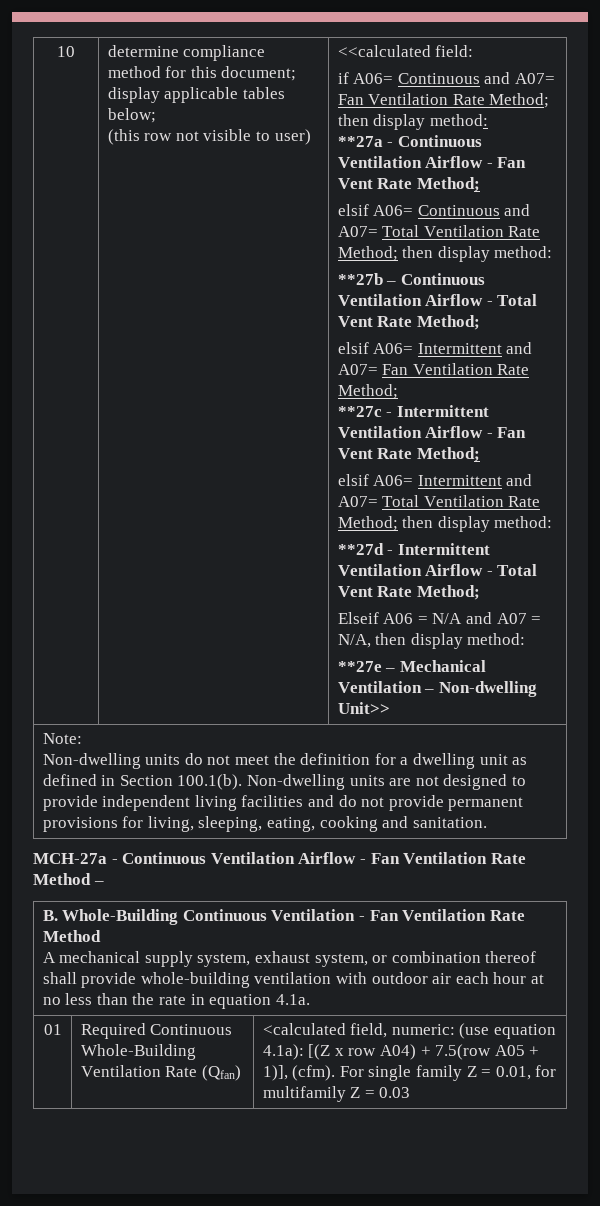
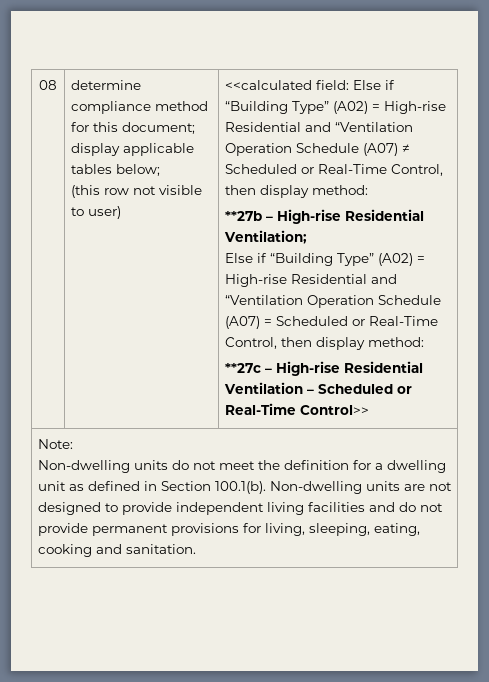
[57,46,75,57] 10 -> [39,80,57,90] 08
[337,72,555,84] [337,93,550,108] [337,114,488,130] [337,135,482,147] [337,156,527,168] [337,177,480,192] [337,204,531,216] [337,225,541,237] [337,246,398,261] // if A06= Continuous and A07= Fan Ventilation Rate Method; then display method: // **27a - Continuous Ventilation Airflow - Fan Vent Rate Method; // elsif A06= Continuous and A07= Total Ventilation Rate Method; -> [352,80,395,90] [224,101,446,114] [224,122,413,132] [224,143,410,156] [224,164,443,176] Else if “Building Type” (A02) = High-rise Residential and “Ventilation Operation Schedule (A07) ≠ Scheduled or Real-Time Control,
[400,273,485,285] [337,294,538,306] [337,315,480,330] [337,342,533,354] [337,363,530,375] [337,384,398,399] [337,405,489,417] [337,426,527,438] [337,447,480,462] [337,474,533,486] [337,495,541,507] [337,516,553,532] [337,543,490,555] [337,564,538,576] [337,585,480,600] [337,612,542,624] [337,633,526,649] [337,660,486,672] [337,681,537,697] [337,702,390,714] Continuous Ventilation Airflow - Total Vent Rate Method; // elsif A06= Intermittent and A07= Fan Ventilation Rate Method; // **27c - Intermittent Ventilation Airflow - Fan Vent Rate Method; // elsif A06= Intermittent and A07= Total Ventilation Rate Method; then display method: // **27d - Intermittent Ventilation Airflow - Total Vent Rate Method; // Elseif A06 = N/A and A07 = N/A, then display method: // **27e – Mechanical Ventilation – Non-dwelling Unit>> -> [276,209,424,224] [223,230,307,244] [224,253,425,266] [224,274,397,287] [224,295,441,308] [224,316,438,329] [224,337,424,350] [224,361,423,376] [223,382,412,394] [224,403,369,415] High-rise Residential Ventilation; // Else if “Building Type” (A02) = High-rise Residential and “Ventilation Operation Schedule (A07) = Scheduled or Real-Time Control, then display method: // **27c – High-rise Residential Ventilation – Scheduled or Real-Time Control>>
[33,852,526,864] [33,873,104,885] [42,909,525,925] [42,930,101,942] [42,951,537,967] [42,972,544,988] [42,993,310,1009] [43,1024,62,1035] [80,1023,233,1039] [80,1044,196,1060] [80,1065,241,1081] [262,1023,556,1039] [262,1044,540,1060] [262,1065,557,1081] [262,1086,411,1102] // MCH-27a - Continuous Ventilation Airflow - Fan Ventilation Rate Method – // B. Whole-Building Continuous Ventilation - Fan Ventilation Rate Method // A mechanical supply system, exhaust system, or combination thereof shall provide whole-building ventilation with outdoor air each hour at no less than the rate in equation 4.1a. // 01 | Required Continuous Whole-Building Ventilation Rate (Qfan) | <calculated field, numeric: (use equation 4.1a): [(Z x row A04) + 7.5(row A05 + 1)], (cfm). For single family Z = 0.01, for multifamily Z = 0.03 -> (196, 549) none

